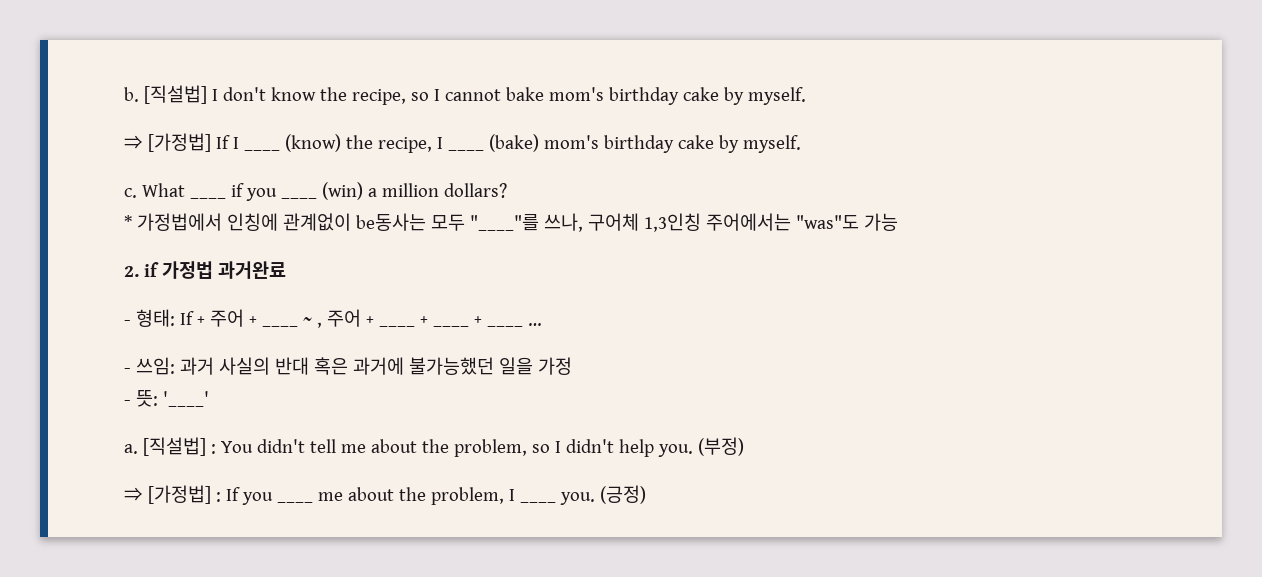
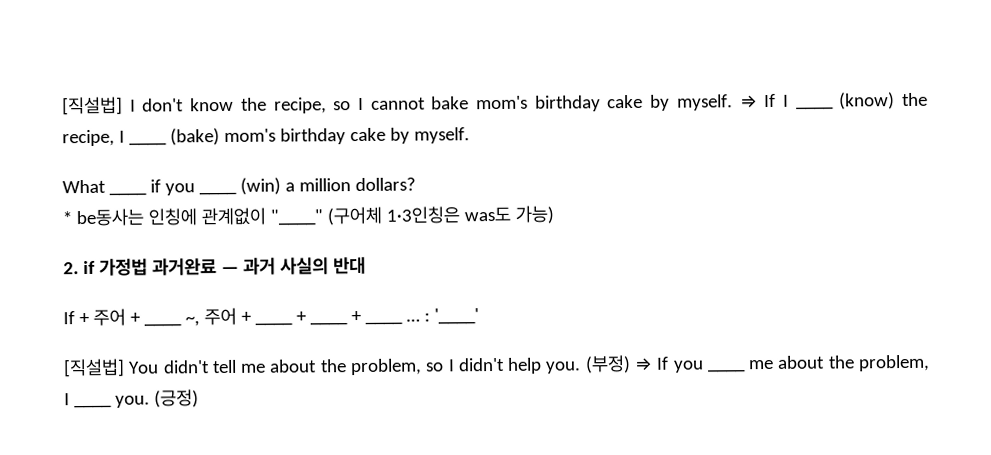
[124,87,139,102] b. -> (62, 106) none
[124,133,211,152] // ⇒ [가정법] -> [739,95,758,109] ⇒
[124,188,137,198] c. -> (470, 135) none
[136,213,222,231] 가정법에서 -> [75,208,144,227] be동사는
[355,213,898,232] be동사는 모두 "____"를 쓰나, 구어체 1,3인칭 주어에서는 "was"도 가능 -> [269,205,554,226] "____" (구어체 1·3인칭은 was도 가능)
[124,309,175,327] // - 형태: -> [220,256,366,275] — 과거 사실의 반대 //
[302,317,322,328] ~ , -> [184,316,200,327] ~,
[124,357,572,375] [124,390,209,407] [124,437,216,456] // - 쓰임: 과거 사실의 반대 혹은 과거에 불가능했던 일을 가정 // - 뜻: '____' // a. [직설법] : -> [423,308,479,325] [63,358,125,378] : '____' // [직설법]
[124,485,221,504] // ⇒ [가정법] : -> [634,357,653,371] ⇒

